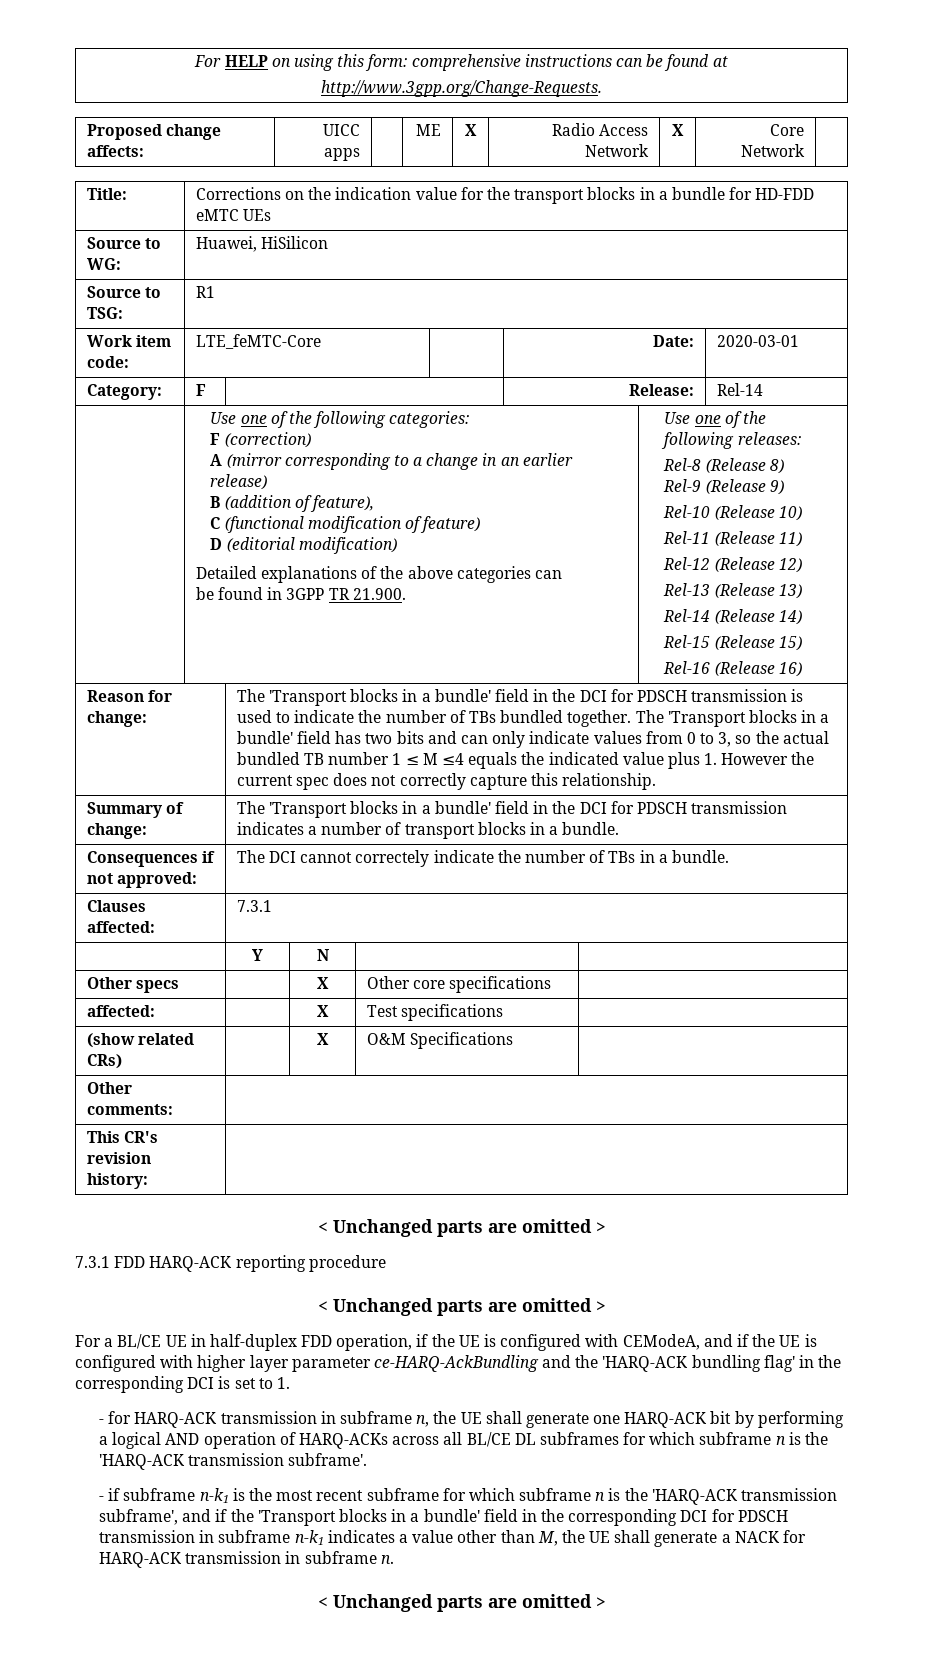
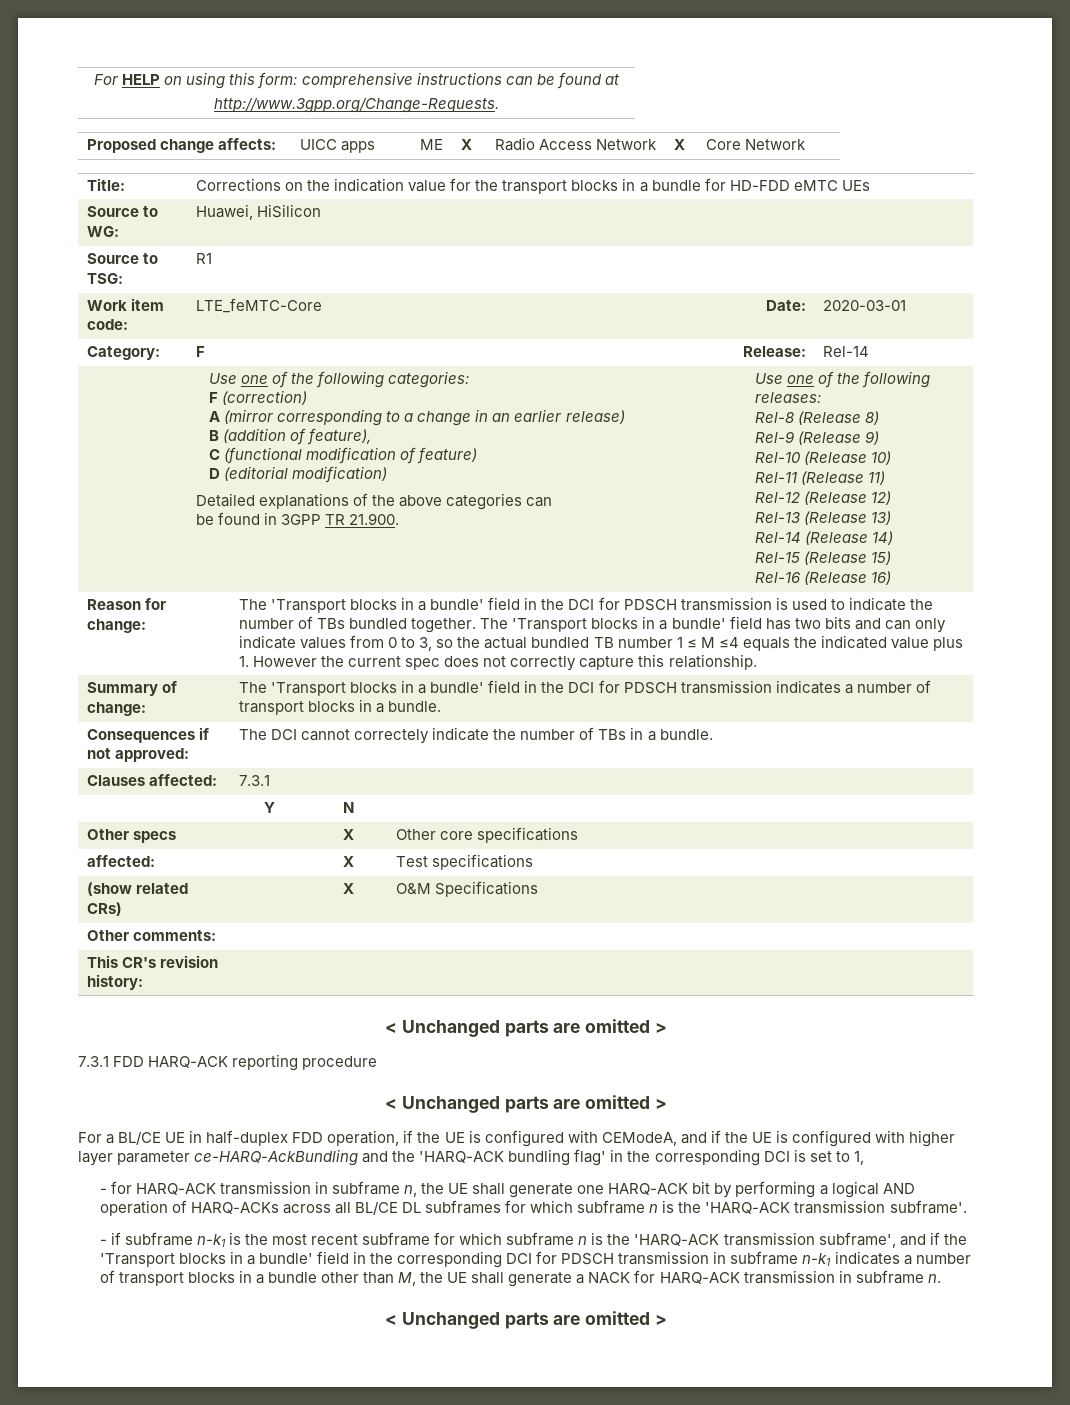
[276,1377,290,1389] 1. -> [853,1151,864,1165] 1,
[412,1530,454,1543] value -> [915,1253,971,1264] [99,1270,317,1286] number of transport blocks in a bundle

